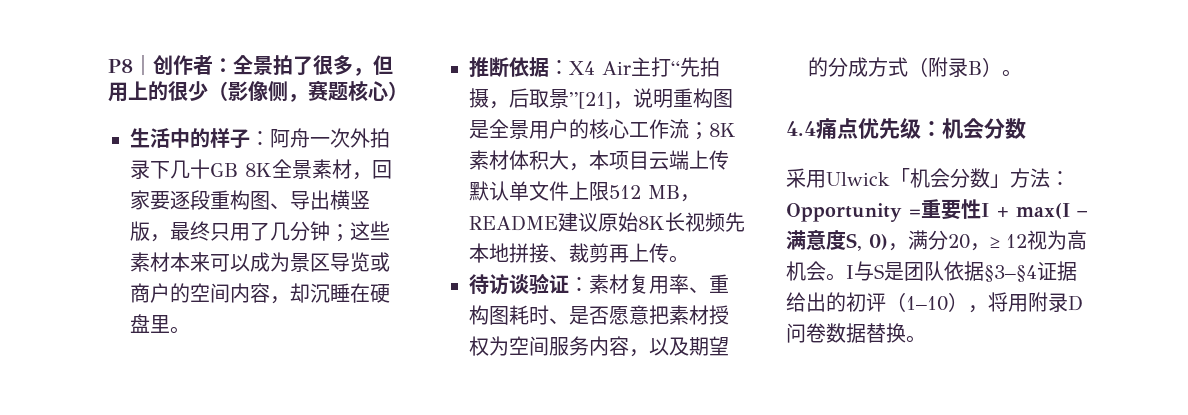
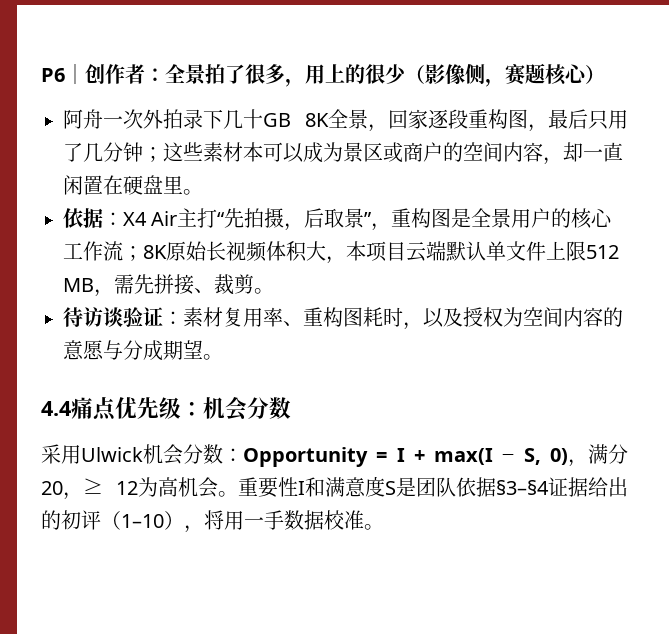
[108,59,133,73] P8 -> [41,68,65,82] P6
[373,55,393,75] 但 -> (305, 82) none
[130,128,270,149] 生活中的样子： -> (605, 74) none
[312,159,392,180] [130,190,370,210] [130,221,210,242] 素材，回家要逐段重构图、导出横竖版，最终 -> [368,109,588,132] ，回家逐段重构图，最后
[190,252,210,272] 来 -> (263, 152) none
[330,252,370,272] 导览 -> (383, 152) none
[310,283,350,303] 沉睡 -> [583,142,623,162] [63,175,103,195] 一直闲置
[469,57,509,77] 推断 -> (203, 192) none
[569,88,673,109] ”[21]，说明 -> [364,212,392,231] ”，
[469,150,509,170] 素材 -> [166,241,267,262] 原始长视频
[689,150,729,170] 上传 -> (446, 251) none
[469,212,745,232] [469,243,509,263] README建议原始8K长视频先本地 -> [114,274,154,294] 需先
[609,243,669,263] 再上传 -> (254, 284) none
[549,305,729,325] [469,336,729,357] [808,57,1002,77] 、是否愿意把素材授权为空间服务内容，以及期望的分成方式（附录B） -> [403,307,623,330] [63,340,203,361] ，以及授权为空间内容的意愿与分成期望
[890,168,1050,188] 「机会分数」方法 -> [143,444,223,465] 机会分数
[921,199,982,220] 重要性 -> (388, 457) none
[786,230,846,250] 满意度 -> (515, 458) none
[1027,230,1047,250] 视 -> (139, 488) none
[846,261,874,281] I与 -> [238,476,385,498] 重要性I和满意度
[1028,292,1083,312] [786,323,906,343] 附录D问卷数据替换 -> [244,510,364,530] 一手数据校准

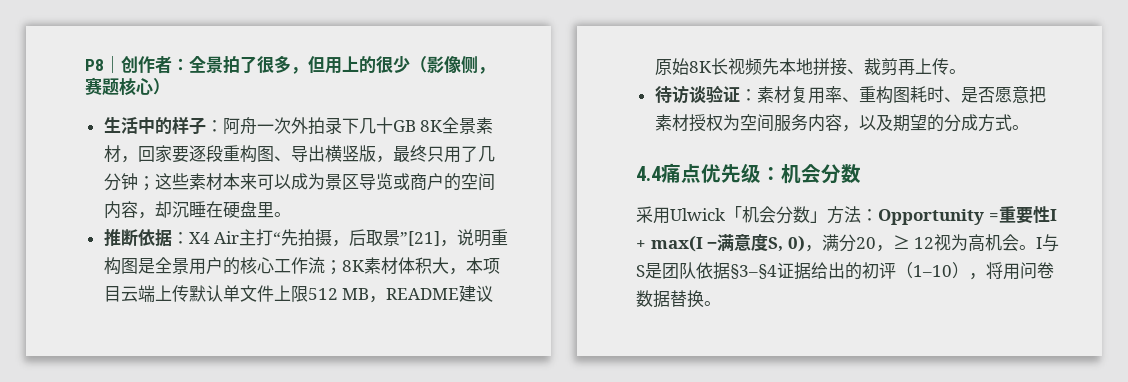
[41,68,65,82] P6 -> [85,59,104,71] P8
(305, 82) none -> [308,56,325,73] 但
(605, 74) none -> [103,116,223,135] 生活中的样子：
[368,109,588,132] ，回家逐段重构图，最后 -> [476,117,494,134] [103,145,427,163] 素材，回家要逐段重构图、导出横竖版，最终
(263, 152) none -> [239,173,257,190] 来
(383, 152) none -> [358,173,393,190] 导览
[583,142,623,162] [63,175,103,195] 一直闲置 -> [171,201,206,218] 沉睡
(203, 192) none -> [103,229,138,246] 推断
[364,212,392,231] ”， -> [400,229,492,247] ”[21]，说明
[166,241,267,262] 原始长视频 -> [363,257,398,274] 素材
(446, 251) none -> [154,285,189,302] 上传
[114,274,154,294] 需先 -> [386,285,494,302] [654,58,813,75] README建议原始8K长视频先本地
(254, 284) none -> [897,58,949,76] 再上传
[403,307,623,330] [63,340,203,361] ，以及授权为空间内容的意愿与分成期望 -> [943,86,1046,104] [654,114,1012,132] 、是否愿意把素材授权为空间服务内容，以及期望的分成方式
[143,444,223,465] 机会分数 -> [725,206,861,224] 「机会分数」方法
(388, 457) none -> [998,206,1050,224] 重要性
(515, 458) none -> [717,234,769,252] 满意度
(139, 488) none -> [934,234,952,251] 视
[238,476,385,498] 重要性I和满意度 -> [1036,234,1060,252] I与
[244,510,364,530] 一手数据校准 -> [1020,262,1054,279] [636,290,704,308] 问卷数据替换

